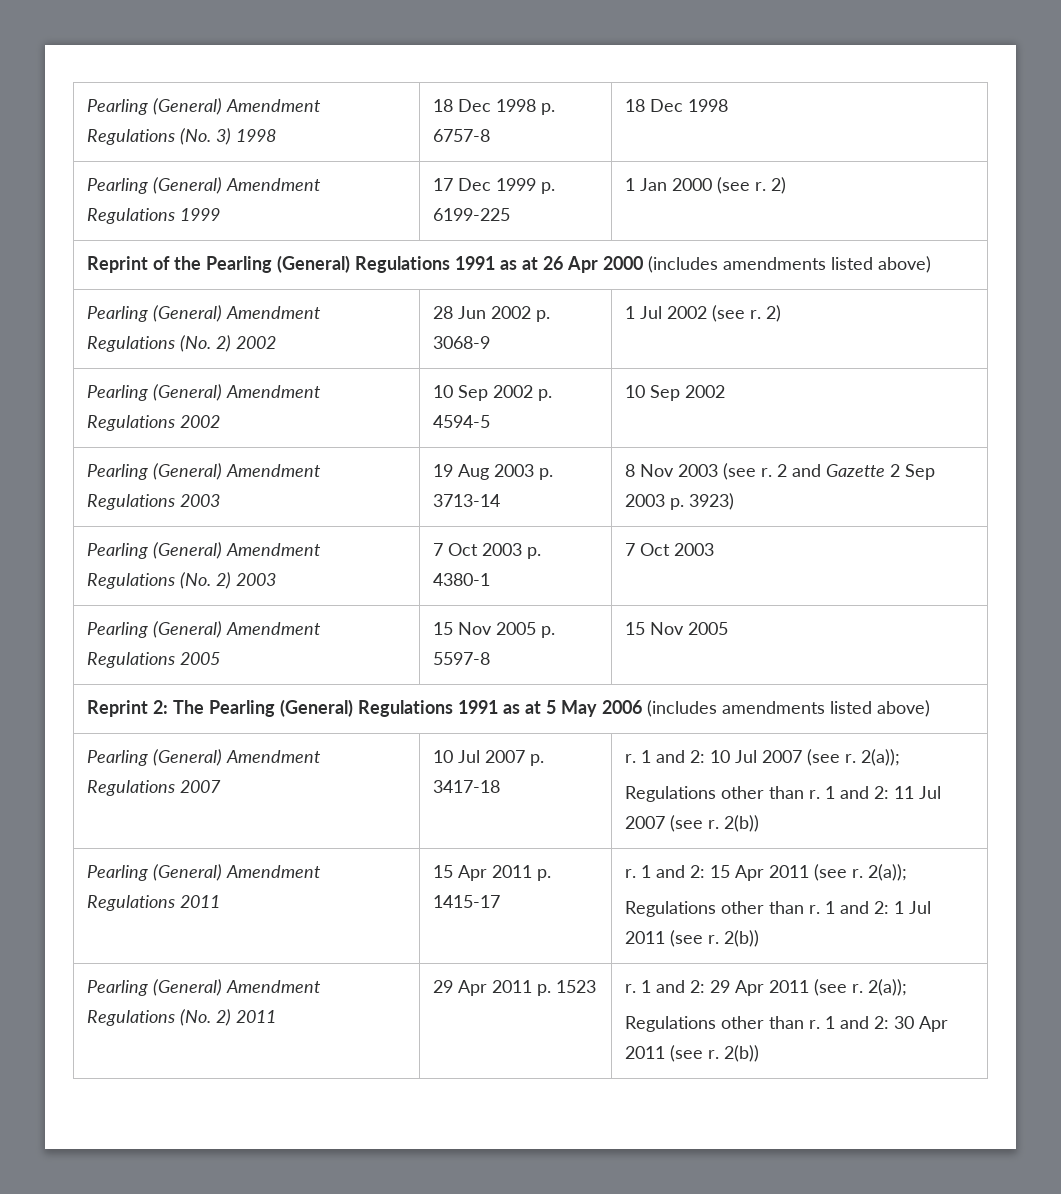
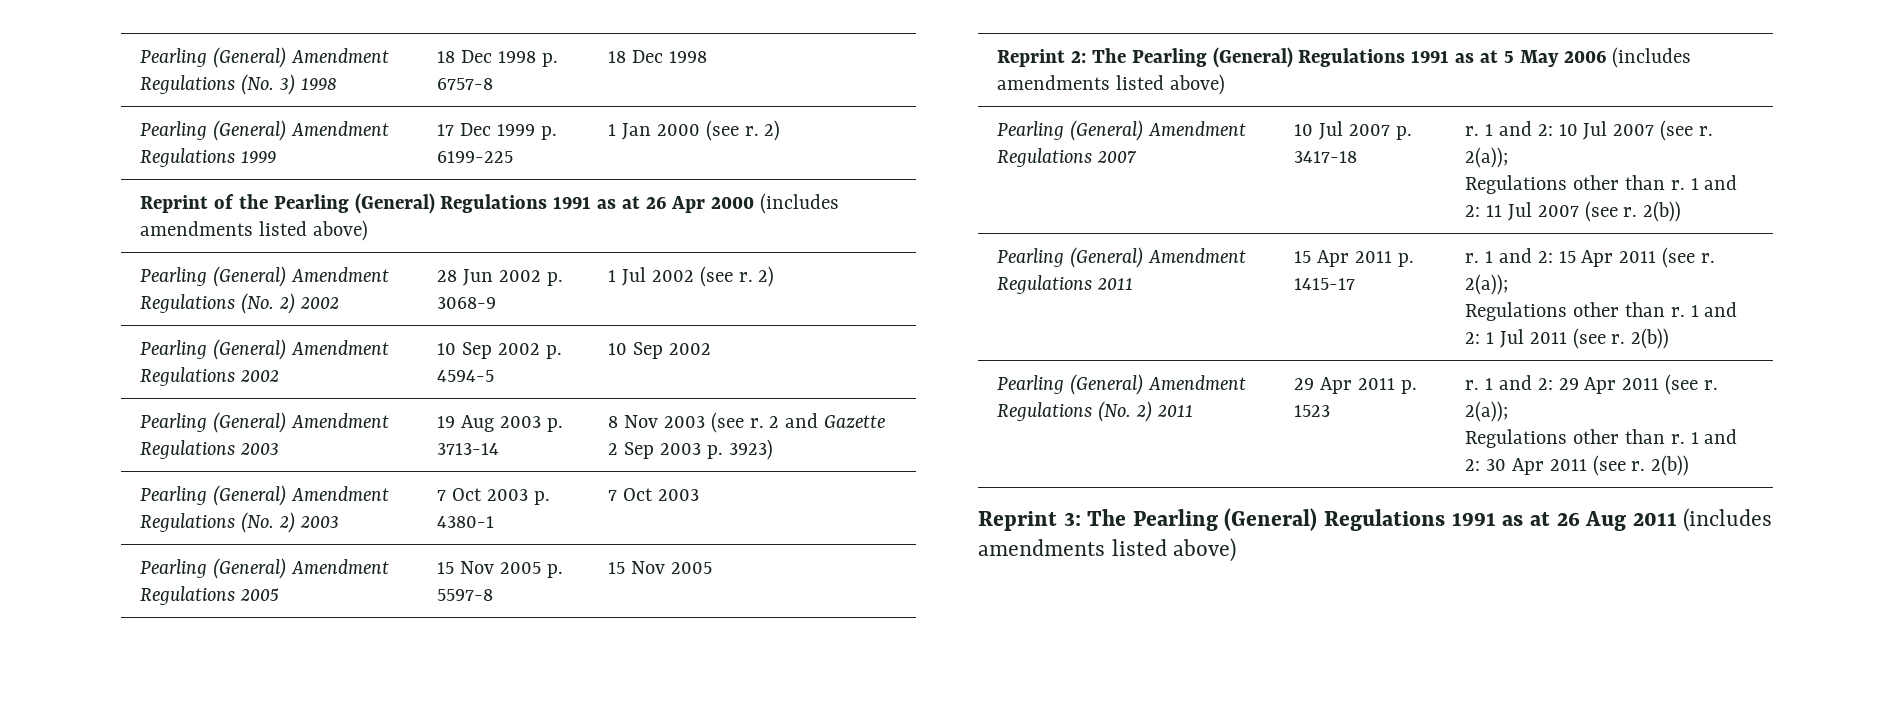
(760, 1053) none -> [978,508,1773,532] [978,538,1237,562] // Reprint 3: The Pearling (General) Regulations 1991 as at 26 Aug 2011 (includes amendments listed above)

